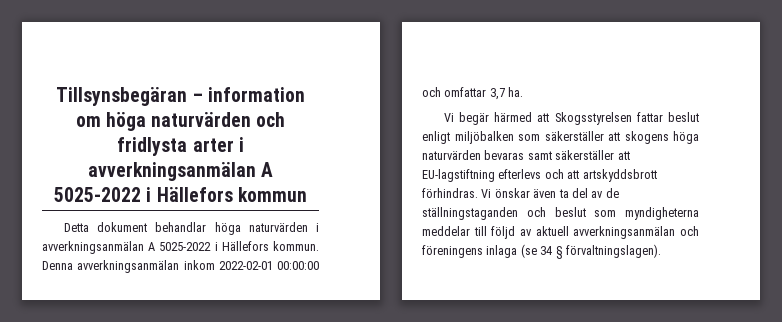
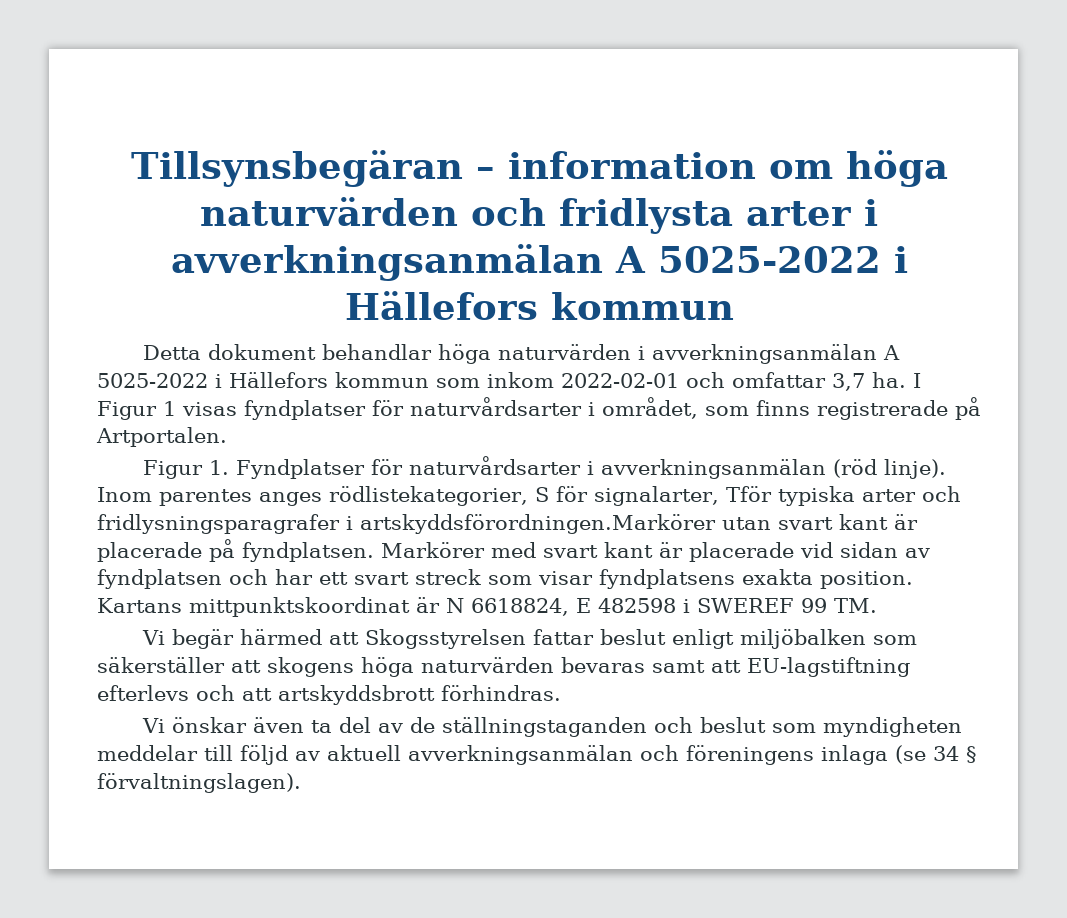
[273,241,319,251] [42,260,180,273] kommun. Denna avverkningsanmälan -> [335,372,480,388] kommun som
[277,261,319,270] 00:00:00 -> (679, 380) none
(524, 92) none -> [913,373,921,388] [97,397,981,420] [96,427,227,447] [142,456,946,479] [97,486,961,506] [97,514,918,534] [97,539,930,562] [97,569,913,589] [97,597,877,617] I Figur 1 visas fyndplatser för naturvårdsarter i området, som finns registrerade på Artportalen. // Figur 1. Fyndplatser för naturvårdsarter i avverkningsanmälan (röd linje). Inom parentes anges rödlistekategorier, S för signalarter, Tför typiska arter och fridlysningsparagrafer i artskyddsförordningen.Markörer utan svart kant är placerade på fyndplatsen. Markörer med svart kant är placerade vid sidan av fyndplatsen och har ett svart streck som visar fyndplatsens exakta position. Kartans mittpunktskoordinat är N 6618824, E 482598 i SWEREF 99 TM.
[555,150,615,160] säkerställer -> (705, 666) none
(478, 193) none -> (561, 693) //
[625,207,699,220] myndigheterna -> [822,717,962,737] myndigheten

